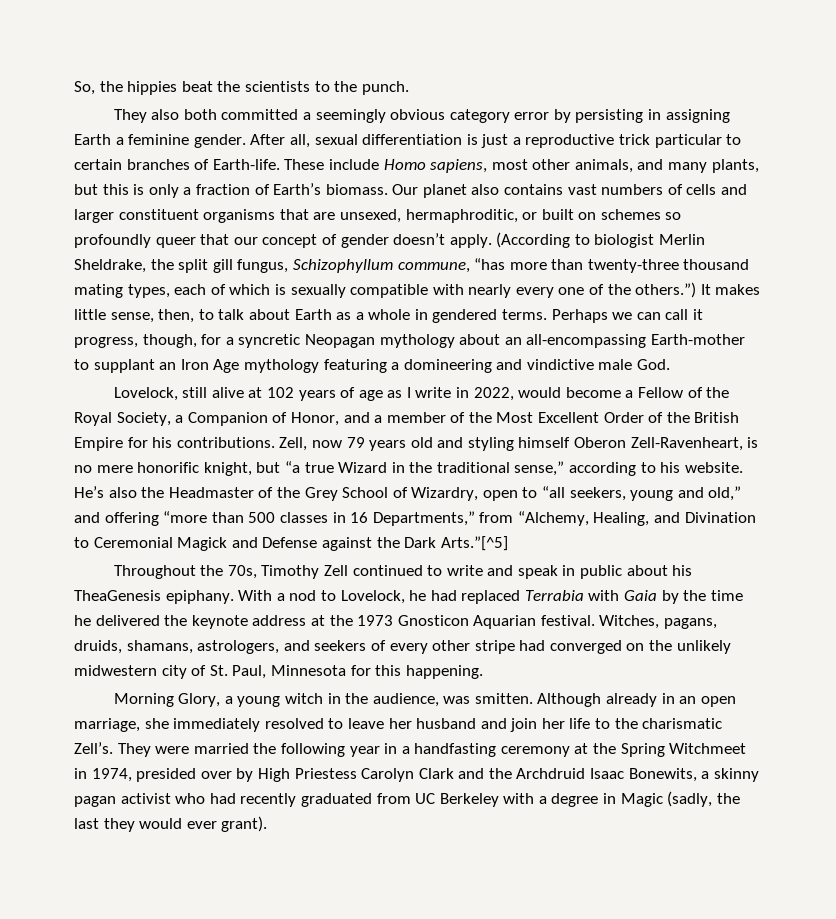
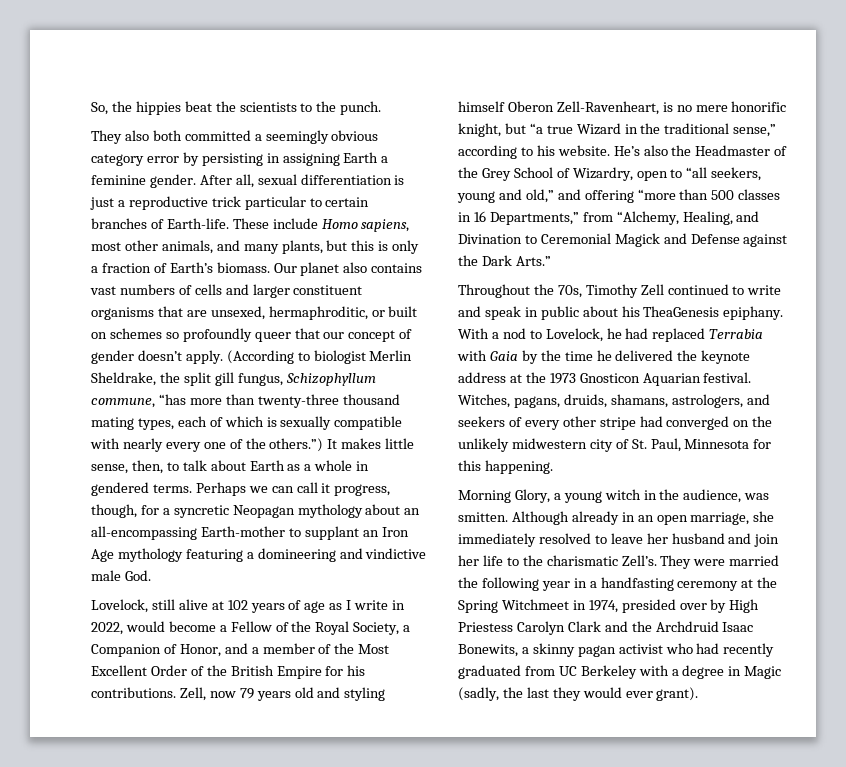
[440,536,508,551] Arts.”[^5] -> [515,256,551,266] Arts.”

